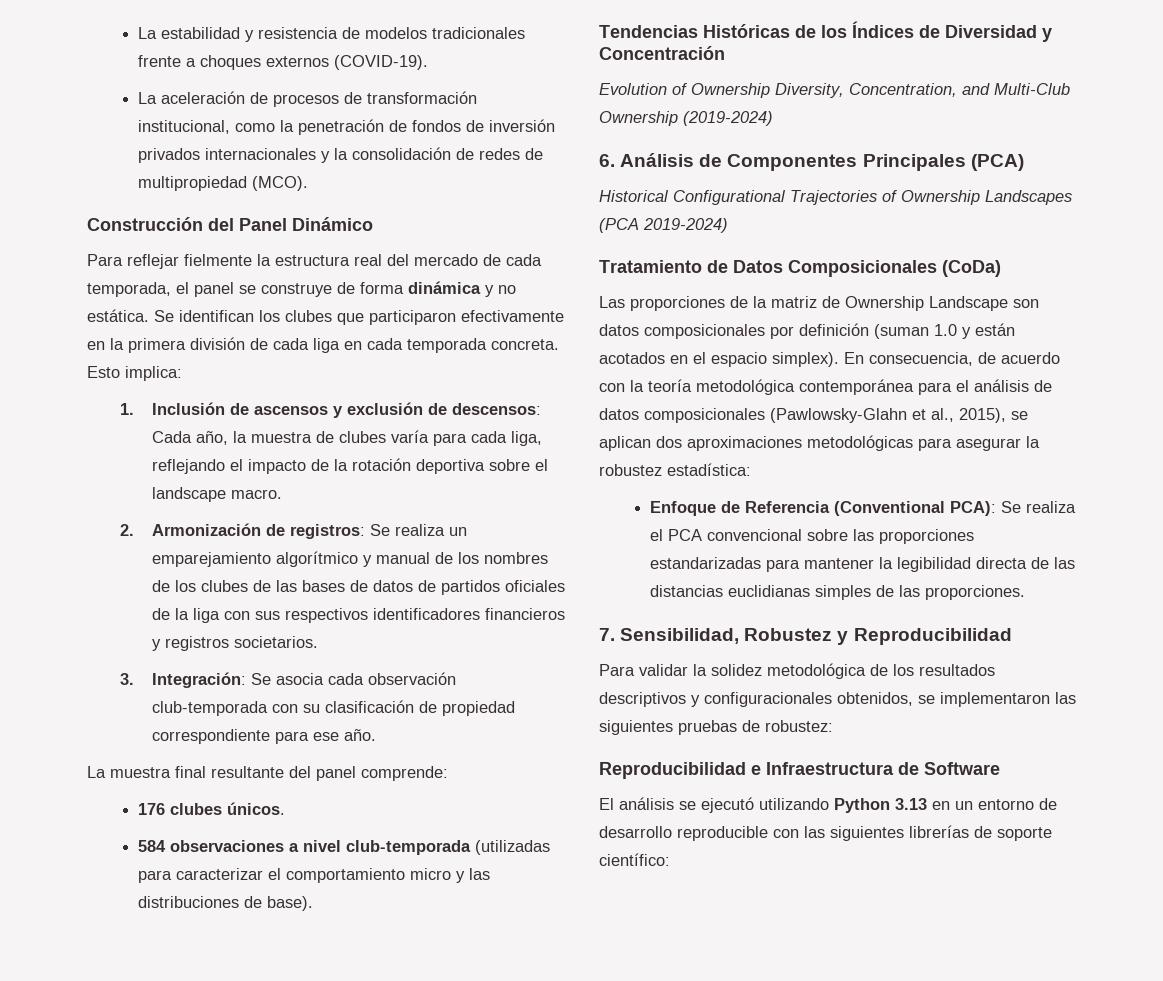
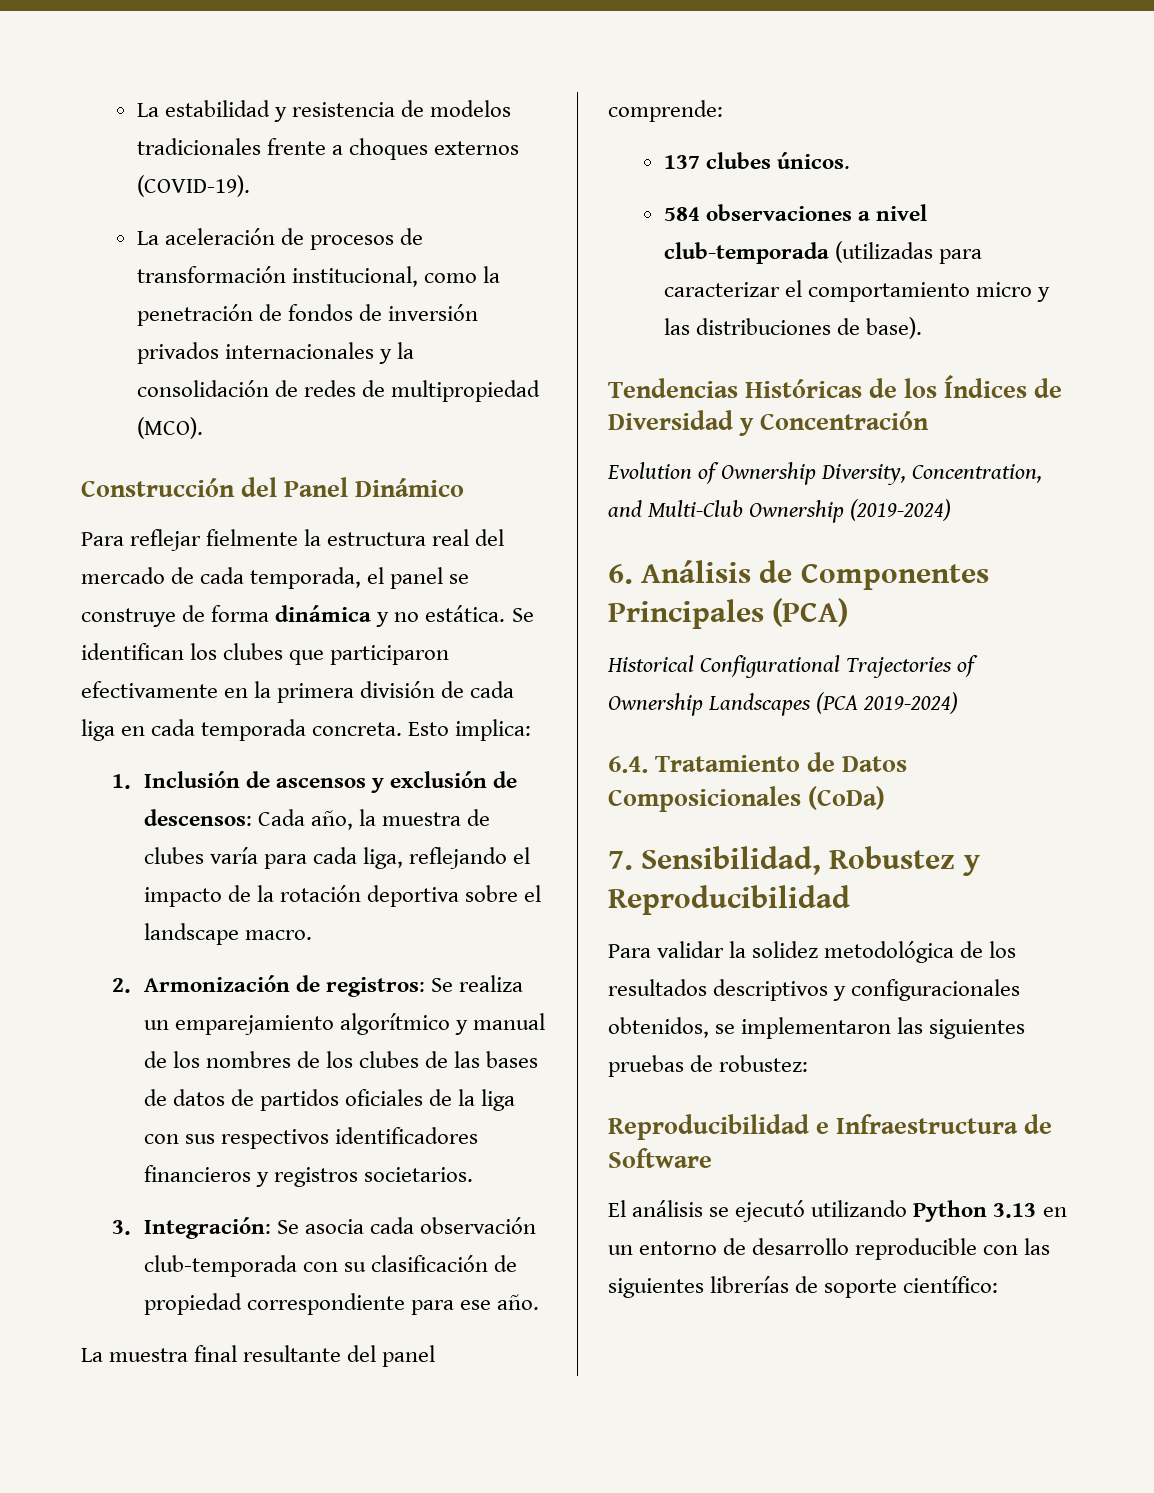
[137,803,165,815] 176 -> [664,155,701,169] 137
(728, 225) none -> [608,756,648,773] 6.4.
[599,296,1039,311] [599,323,1015,339] [599,352,1060,367] [599,379,1052,395] [599,408,1028,423] [599,435,1040,451] [599,463,751,476] [649,501,1076,516] [649,529,974,544] [649,557,1075,572] [649,585,1025,600] // Las proporciones de la matriz de Ownership Landscape son datos composicionales por definición (suman 1.0 y están acotados en el espacio simplex). En consecuencia, de acuerdo con la teoría metodológica contemporánea para el análisis de datos composicionales (Pawlowsky-Glahn et al., 2015), se aplican dos aproximaciones metodológicas para asegurar la robustez estadística: // Enfoque de Referencia (Conventional PCA): Se realiza el PCA convencional sobre las proporciones estandarizadas para mantener la legibilidad directa de las distancias euclidianas simples de las proporciones. -> (886, 798) none

